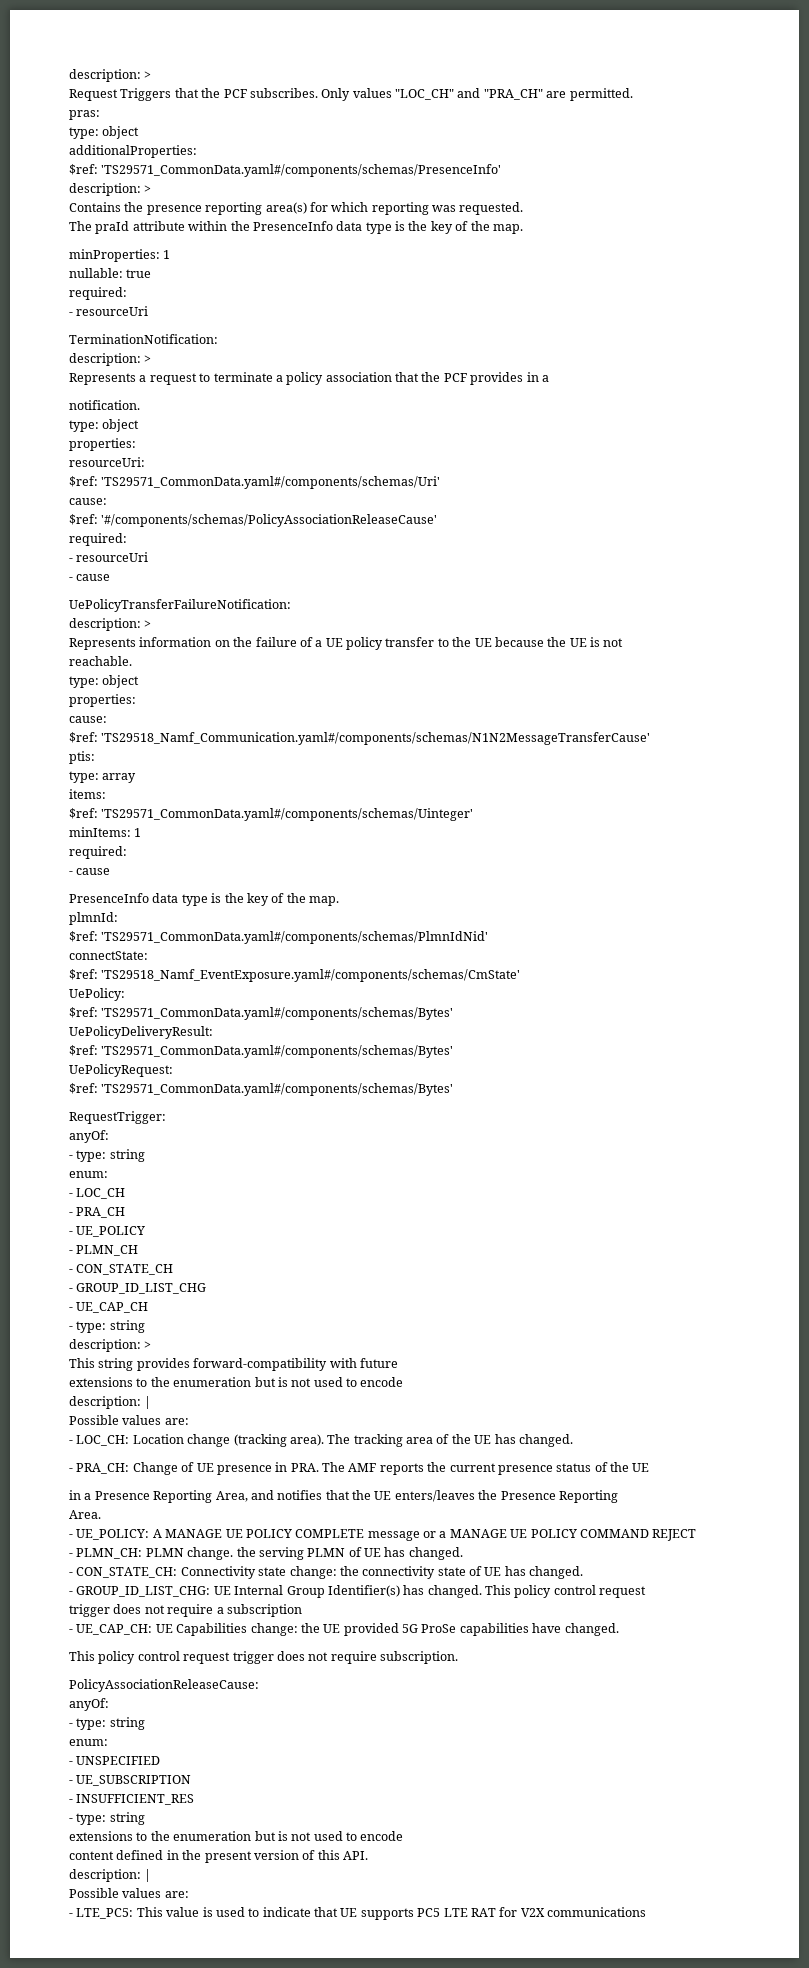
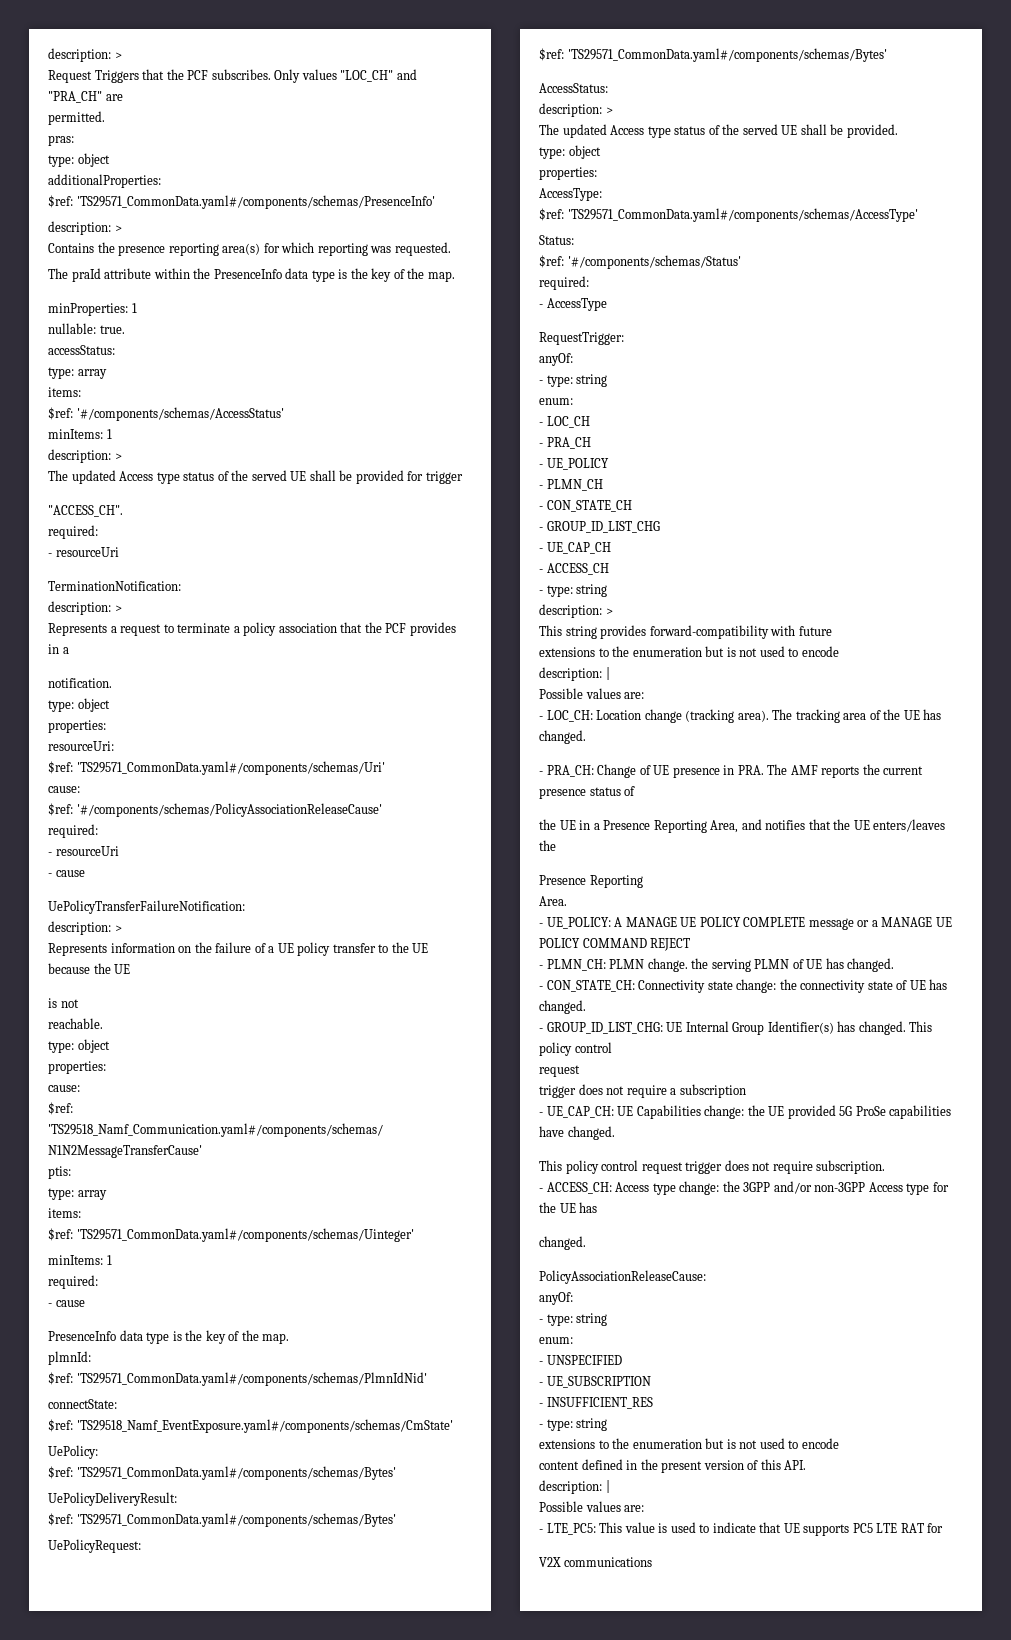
(567, 94) none -> (123, 97) //
[126,269,152,278] true -> [99,325,125,334] [48,345,115,355] [48,367,107,379] [48,387,81,397] [48,407,284,421] [48,429,112,439] [48,449,122,463] [48,470,463,484] [48,505,123,517] true. // accessStatus: // type: array // items: // $ref: '#/components/schemas/AccessStatus' // minItems: 1 // description: > // The updated Access type status of the served UE shall be provided for trigger // "ACCESS_CH".
(587, 642) none -> (131, 969) //
(454, 1089) none -> [539,83,608,93] [539,103,613,117] [539,124,898,138] [539,145,601,159] [539,167,597,180] [539,188,602,201] [539,208,918,222] [539,235,574,245] [539,255,741,269] [539,276,589,290] [539,298,607,311] // AccessStatus: // description: > // The updated Access type status of the served UE shall be provided. // type: object // properties: // AccessType: // $ref: 'TS29571_CommonData.yaml#/components/schemas/AccessType' // Status: // $ref: '#/components/schemas/Status' // required: // - AccessType
(149, 1307) none -> [539,563,609,575] // - ACCESS_CH
[610,1462,650,1472] the UE // -> [539,819,576,830] // the UE
(498, 1495) none -> (556, 845) //
(596, 1590) none -> (612, 1047) //
(458, 1657) none -> [539,1181,949,1195] [539,1202,598,1213] [539,1236,586,1250] // - ACCESS_CH: Access type change: the 3GPP and/or non-3GPP Access type for the UE has // changed.
(518, 1912) none -> (944, 1528) //

